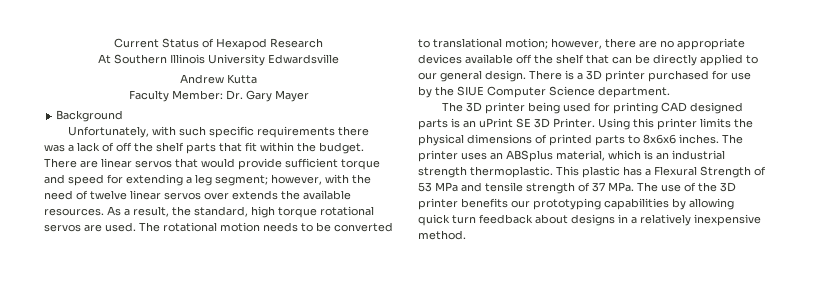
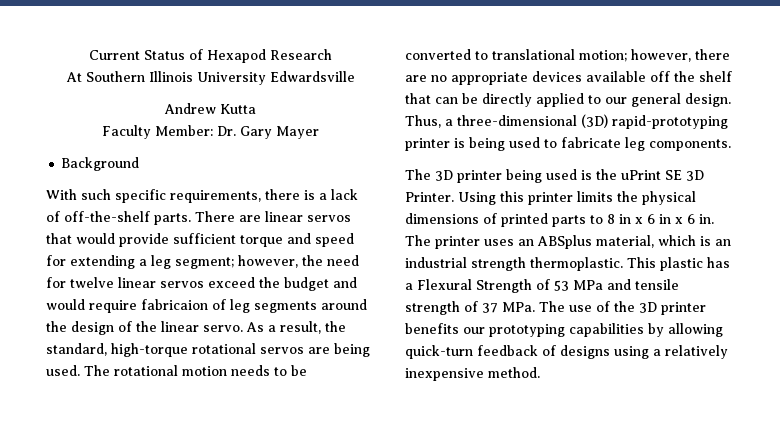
[68,126,370,138] [44,142,364,154] Unfortunately, with such specific requirements there was a lack of off the shelf parts that fit within the budget. -> [46,189,358,203] [46,211,191,225] With such specific requirements, there is a lack of off-the-shelf parts.
[325,174,349,184] with -> (298, 261) none
[76,190,88,200] of -> [46,277,66,288] for
[204,190,351,200] [44,208,104,216] over extends the available resources. -> [208,277,357,291] [46,299,367,313] [46,321,243,335] exceed the budget and would require fabricaion of leg segments around the design of the linear servo.
[251,206,317,218] high torque -> [111,343,188,357] high-torque
(102, 228) none -> [334,343,370,357] being
[529,70,751,82] [418,86,670,98] There is a 3D printer purchased for use by the SIUE Computer Science department. -> [405,114,728,129] [405,137,731,151] Thus, a three-dimensional (3D) rapid-prototyping printer is being used to fabricate leg components.
[594,102,744,114] [418,118,476,130] for printing CAD designed parts is an -> [581,169,617,180] is the
[643,134,719,144] 8x6x6 inches. -> [607,214,714,224] 8 in x 6 in x 6 in.
[418,214,628,226] quick turn feedback about designs in -> [405,345,649,359] quick-turn feedback of designs using

